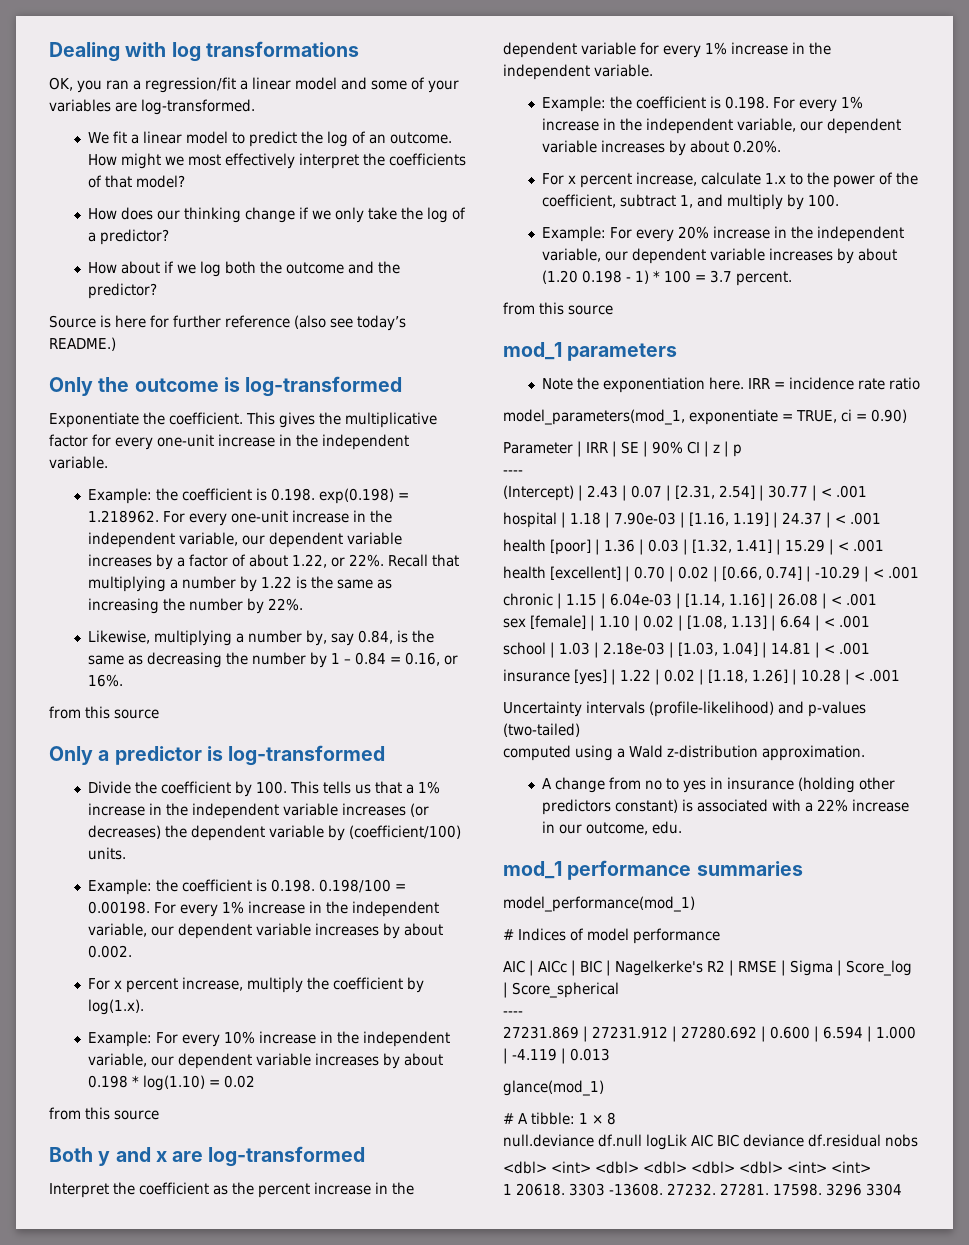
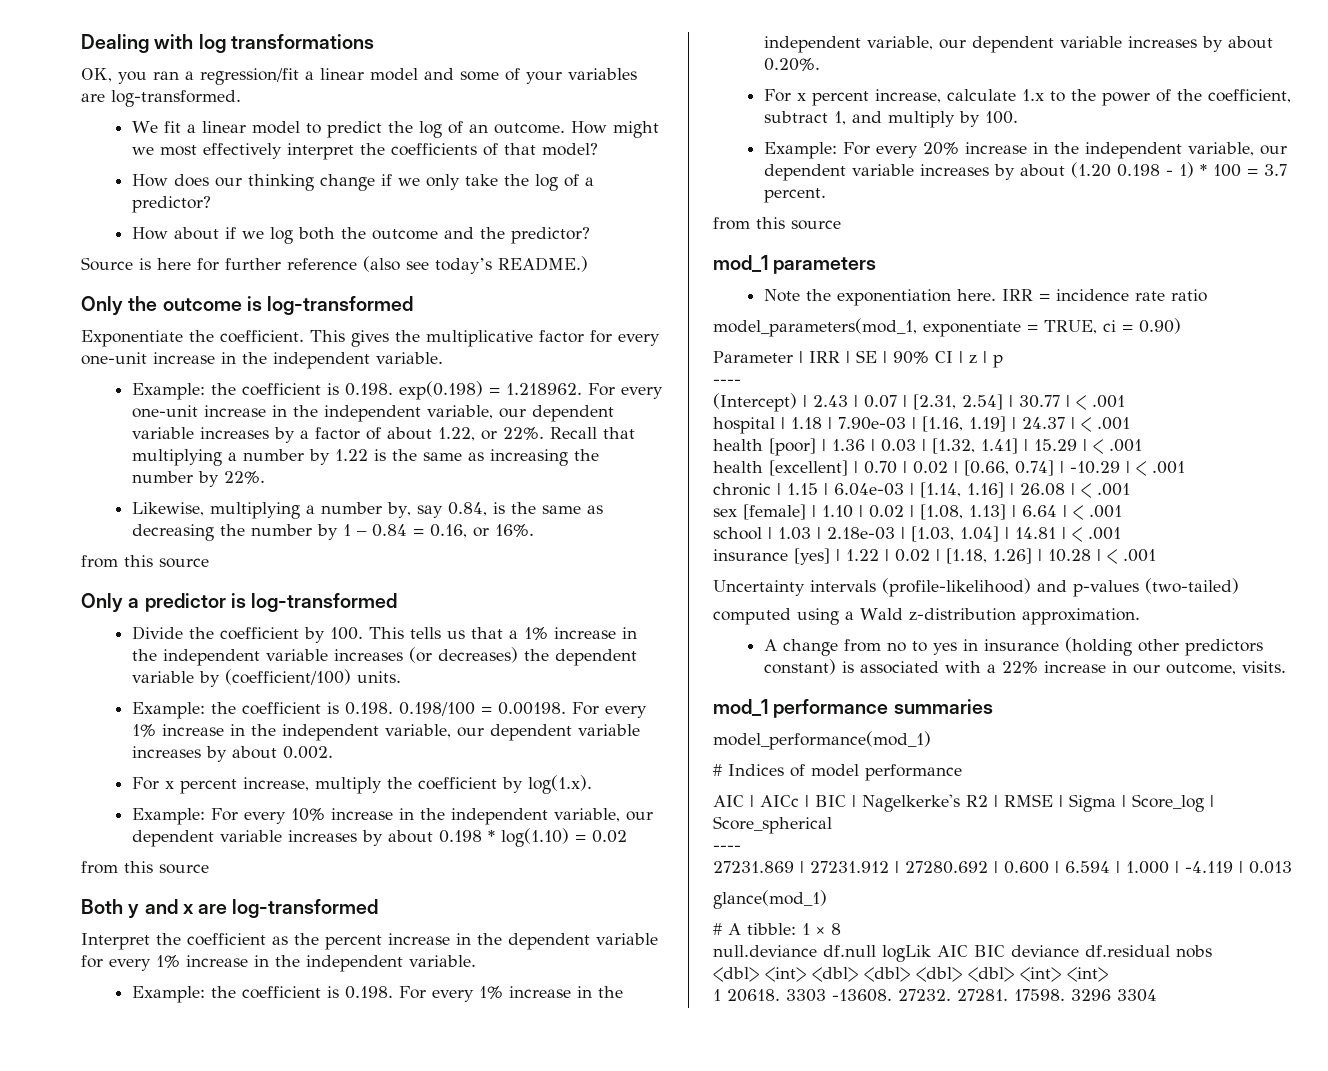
[651,821,682,834] edu. -> [1241,661,1286,673] visits.

